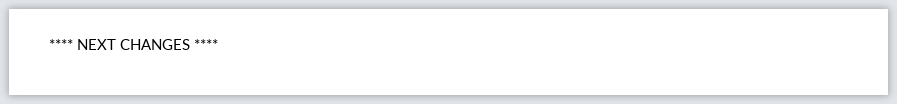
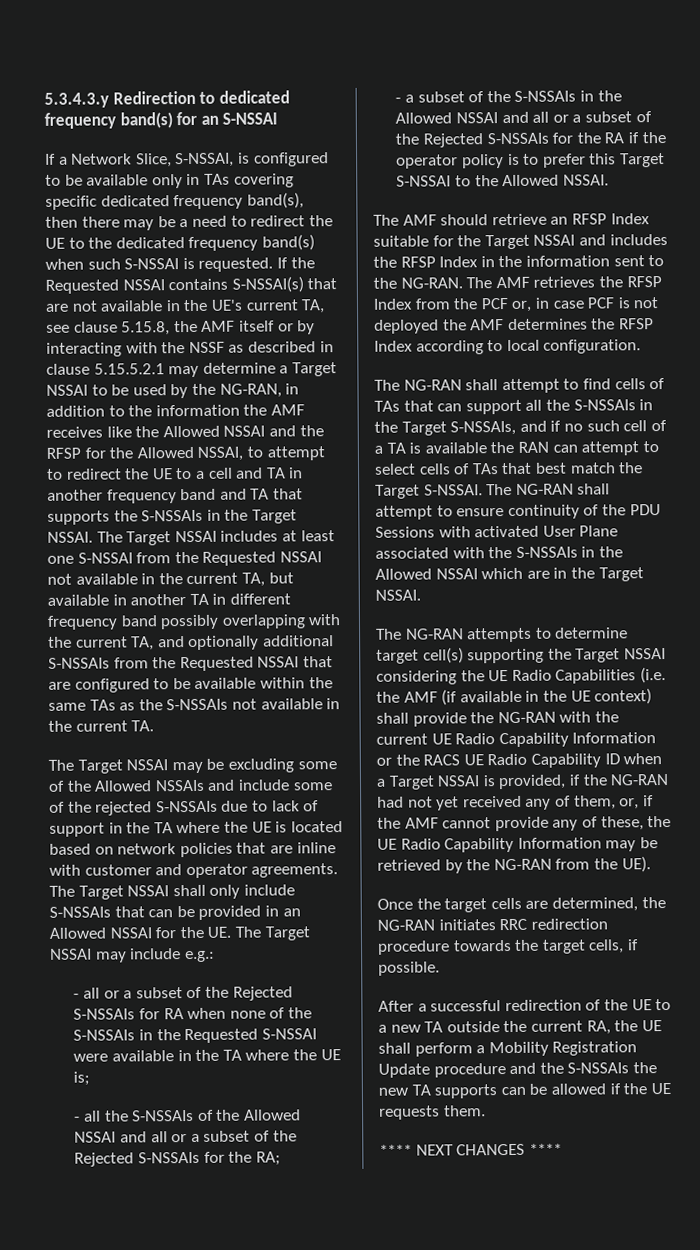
(49, 44) none -> [44,90,290,108] [44,111,279,129] [45,152,329,168] [45,173,294,189] [45,192,304,210] [45,215,333,231] [45,234,315,252] [45,257,315,272] [45,276,338,294] [45,299,326,314] [46,320,316,336] [46,341,334,357] [46,362,337,378] [46,383,300,399] [46,404,305,417] [46,425,324,438] [46,446,325,461] [47,467,304,480] [47,488,303,504] [47,509,297,525] [47,530,335,546] [47,551,322,566] [47,572,294,587] [47,593,291,606] [47,614,342,630] [48,635,334,651] [48,656,333,672] [48,677,333,693] [48,698,341,711] [48,720,155,732] [48,758,337,774] [48,779,333,792] [49,800,320,816] [49,821,343,837] [49,842,336,858] [49,863,339,879] [49,884,295,900] [49,905,301,920] [49,926,310,941] [50,948,215,963] [73,986,293,1001] [73,1007,312,1020] [73,1028,317,1044] [73,1049,341,1062] [73,1071,91,1086] [74,1109,301,1122] [74,1130,297,1143] [74,1151,281,1167] [395,90,622,103] [395,111,652,124] [395,132,666,148] [396,153,665,169] [396,174,609,187] [373,213,650,226] [373,233,668,250] [373,255,665,268] [373,276,662,289] [373,297,660,312] [374,318,654,334] [374,339,642,355] [374,378,666,394] [374,399,654,415] [374,420,667,436] [374,441,659,456] [374,462,644,475] [375,483,611,499] [375,504,661,520] [375,525,619,538] [375,546,623,559] [375,567,644,582] [375,589,421,601] [376,627,629,643] [376,647,666,664] [376,667,666,685] [376,688,653,706] [376,711,619,727] [376,732,657,748] [376,753,663,768] [376,773,670,790] [377,795,654,811] [377,815,672,832] [377,837,658,853] [377,856,651,874] [377,897,666,913] [377,918,608,931] [377,939,639,955] [378,961,440,976] [378,998,672,1012] [378,1020,662,1035] [378,1041,638,1057] [378,1062,657,1078] [378,1082,671,1099] [379,1105,486,1120] 5.3.4.3.y Redirection to dedicated frequency band(s) for an S-NSSAI // If a Network Slice, S-NSSAI, is configured to be available only in TAs covering specific dedicated frequency band(s), then there may be a need to redirect the UE to the dedicated frequency band(s) when such S-NSSAI is requested. If the Requested NSSAI contains S-NSSAI(s) that are not available in the UE's current TA, see clause 5.15.8, the AMF itself or by interacting with the NSSF as described in clause 5.15.5.2.1 may determine a Target NSSAI to be used by the NG-RAN, in addition to the information the AMF receives like the Allowed NSSAI and the RFSP for the Allowed NSSAI, to attempt to redirect the UE to a cell and TA in another frequency band and TA that supports the S-NSSAIs in the Target NSSAI. The Target NSSAI includes at least one S-NSSAI from the Requested NSSAI not available in the current TA, but available in another TA in different frequency band possibly overlapping with the current TA, and optionally additional S-NSSAIs from the Requested NSSAI that are configured to be available within the same TAs as the S-NSSAIs not available in the current TA. // The Target NSSAI may be excluding some of the Allowed NSSAIs and include some of the rejected S-NSSAIs due to lack of support in the TA where the UE is located based on network policies that are inline with customer and operator agreements. The Target NSSAI shall only include S-NSSAIs that can be provided in an Allowed NSSAI for the UE. The Target NSSAI may include e.g.: // - all or a subset of the Rejected S-NSSAIs for RA when none of the S-NSSAIs in the Requested S-NSSAI were available in the TA where the UE is; // - all the S-NSSAIs of the Allowed NSSAI and all or a subset of the Rejected S-NSSAIs for the RA; // - a subset of the S-NSSAIs in the Allowed NSSAI and all or a subset of the Rejected S-NSSAIs for the RA if the operator policy is to prefer this Target S-NSSAI to the Allowed NSSAI. // The AMF should retrieve an RFSP Index suitable for the Target NSSAI and includes the RFSP Index in the information sent to the NG-RAN. The AMF retrieves the RFSP Index from the PCF or, in case PCF is not deployed the AMF determines the RFSP Index according to local configuration. // The NG-RAN shall attempt to find cells of TAs that can support all the S-NSSAIs in the Target S-NSSAIs, and if no such cell of a TA is available the RAN can attempt to select cells of TAs that best match the Target S-NSSAI. The NG-RAN shall attempt to ensure continuity of the PDU Sessions with activated User Plane associated with the S-NSSAIs in the Allowed NSSAI which are in the Target NSSAI. // The NG-RAN attempts to determine target cell(s) supporting the Target NSSAI considering the UE Radio Capabilities (i.e. the AMF (if available in the UE context) shall provide the NG-RAN with the current UE Radio Capability Information or the RACS UE Radio Capability ID when a Target NSSAI is provided, if the NG-RAN had not yet received any of them, or, if the AMF cannot provide any of these, the UE Radio Capability Information may be retrieved by the NG-RAN from the UE). // Once the target cells are determined, the NG-RAN initiates RRC redirection procedure towards the target cells, if possible. // After a successful redirection of the UE to a new TA outside the current RA, the UE shall perform a Mobility Registration Update procedure and the S-NSSAIs the new TA supports can be allowed if the UE requests them. //

